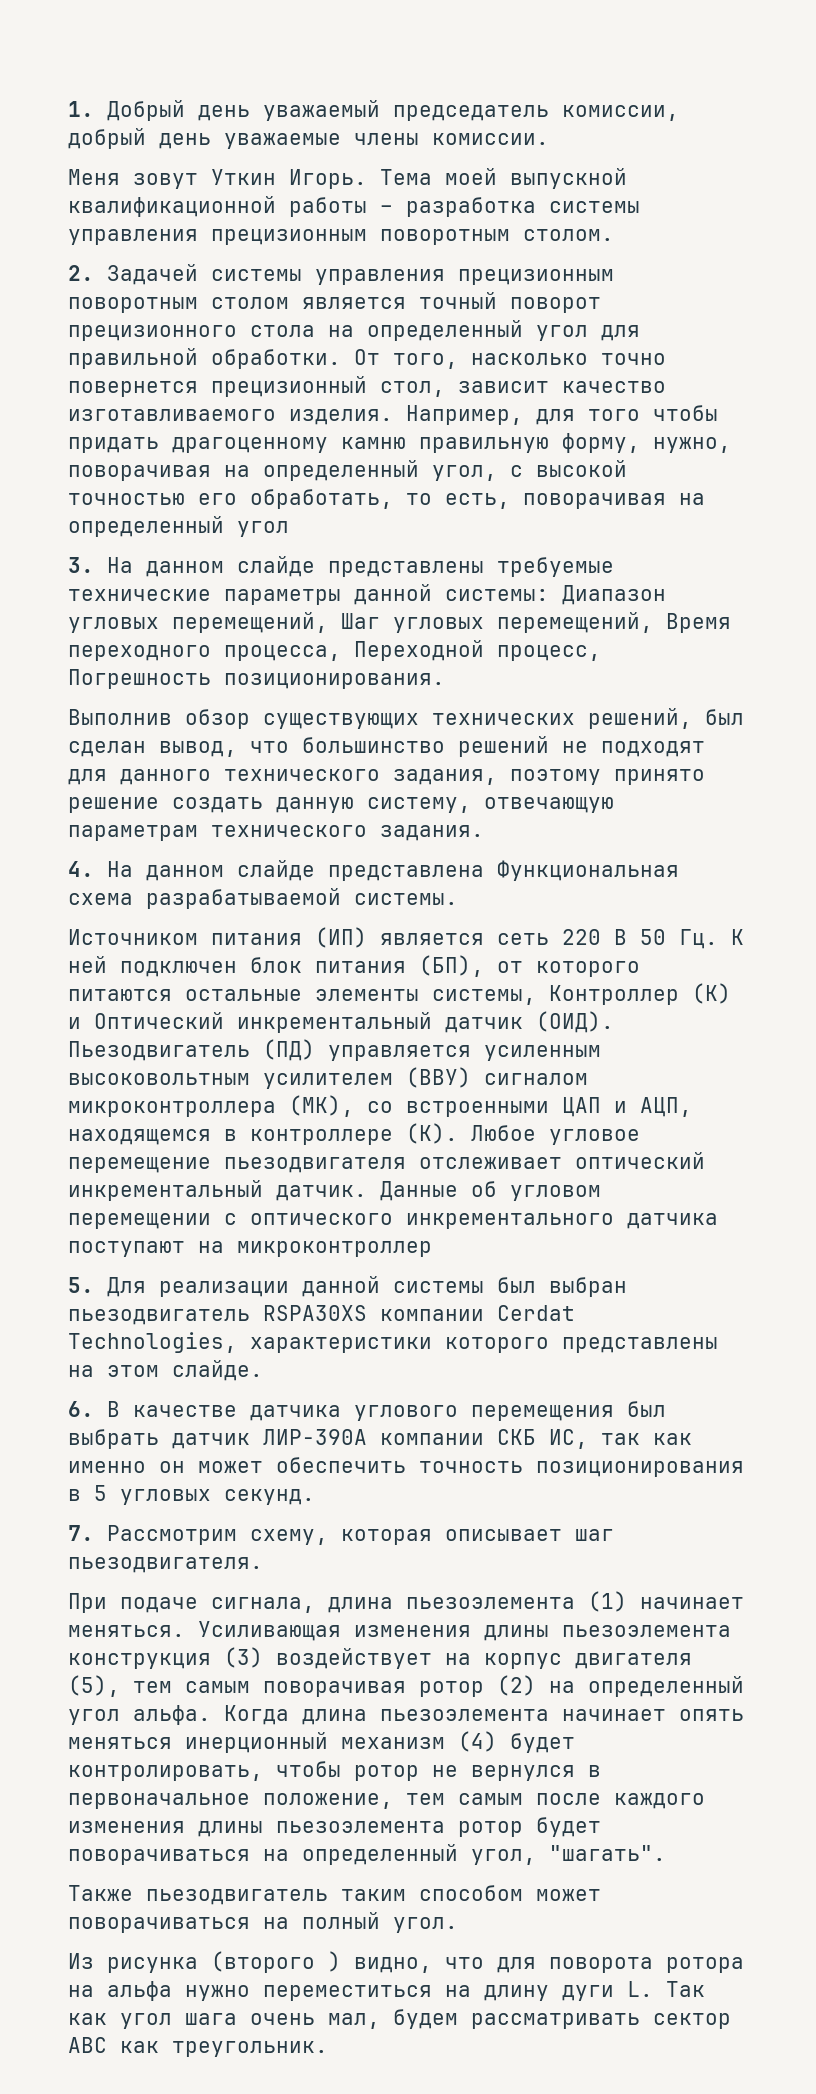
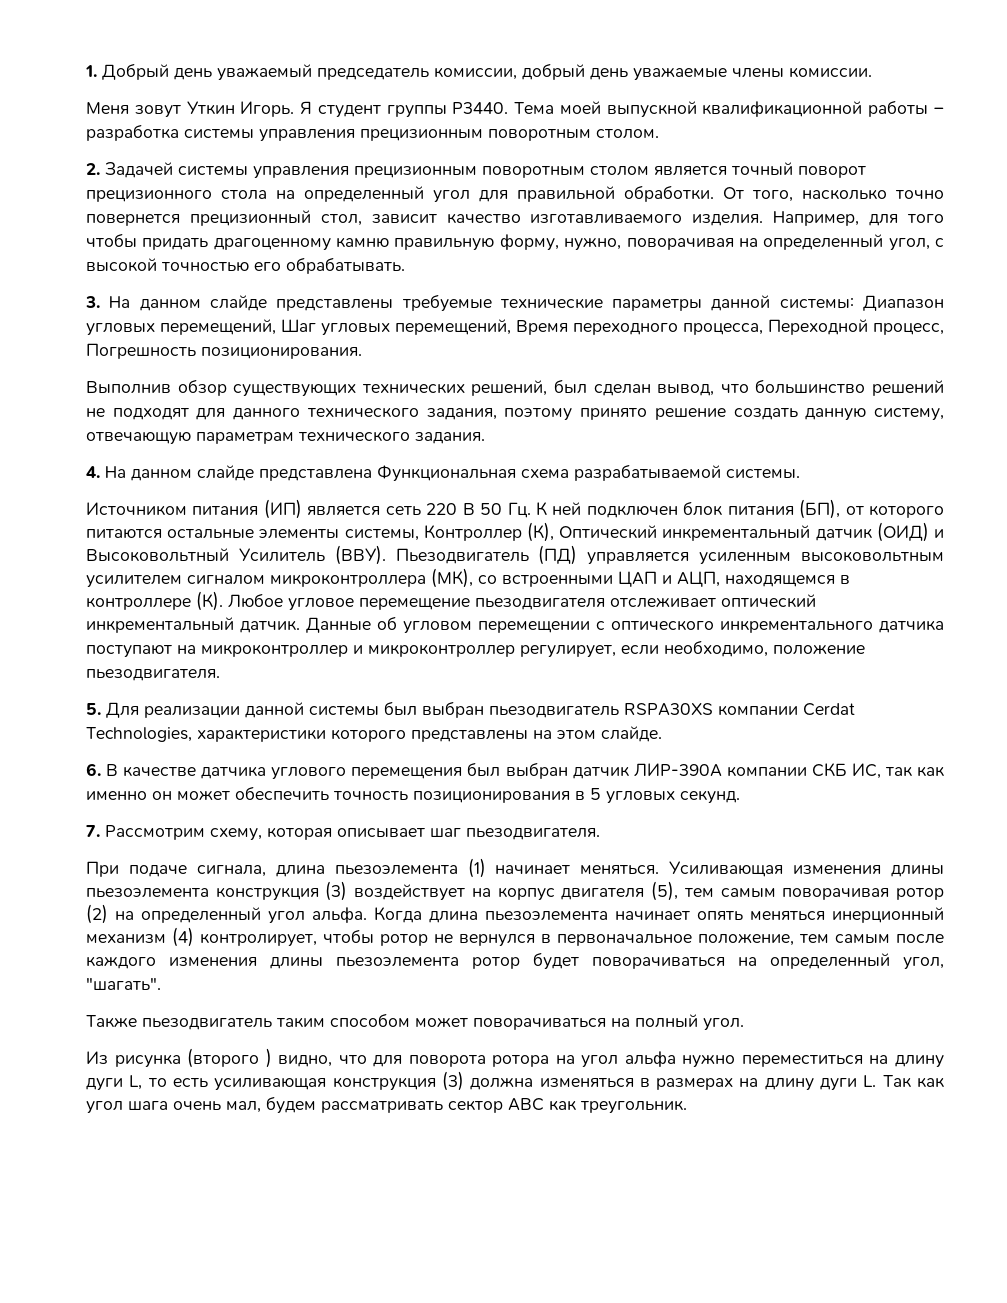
(367, 179) none -> [300,101,509,118] Я студент группы Р3440.
[250,489,705,509] [68,516,289,537] обработать, то есть, поворачивая на определенный угол -> [286,257,405,274] обрабатывать.
[692,983,731,1004] [68,1017,81,1029] (К) и -> [527,522,554,542] (К),
[536,1011,614,1033] (ОИД). -> [876,522,945,542] [86,545,386,565] (ОИД) и Высоковольтный Усилитель (ВВУ).
[406,1067,471,1088] (ВВУ) -> (182, 581) none
(432, 1249) none -> [353,640,865,658] [86,669,220,681] и микроконтроллер регулирует, если необходимо, положение пьезодвигателя.
[68,1429,159,1449] выбрать -> [505,762,568,779] выбран
[510,1733,575,1753] [68,1765,263,1781] будет контролировать, -> [200,933,317,947] контролирует,
(94, 1991) none -> [581,1055,619,1068] угол
(614, 1993) none -> [129,1071,858,1091] L, то есть усиливающая конструкция (3) должна изменяться в размерах на длину дуги

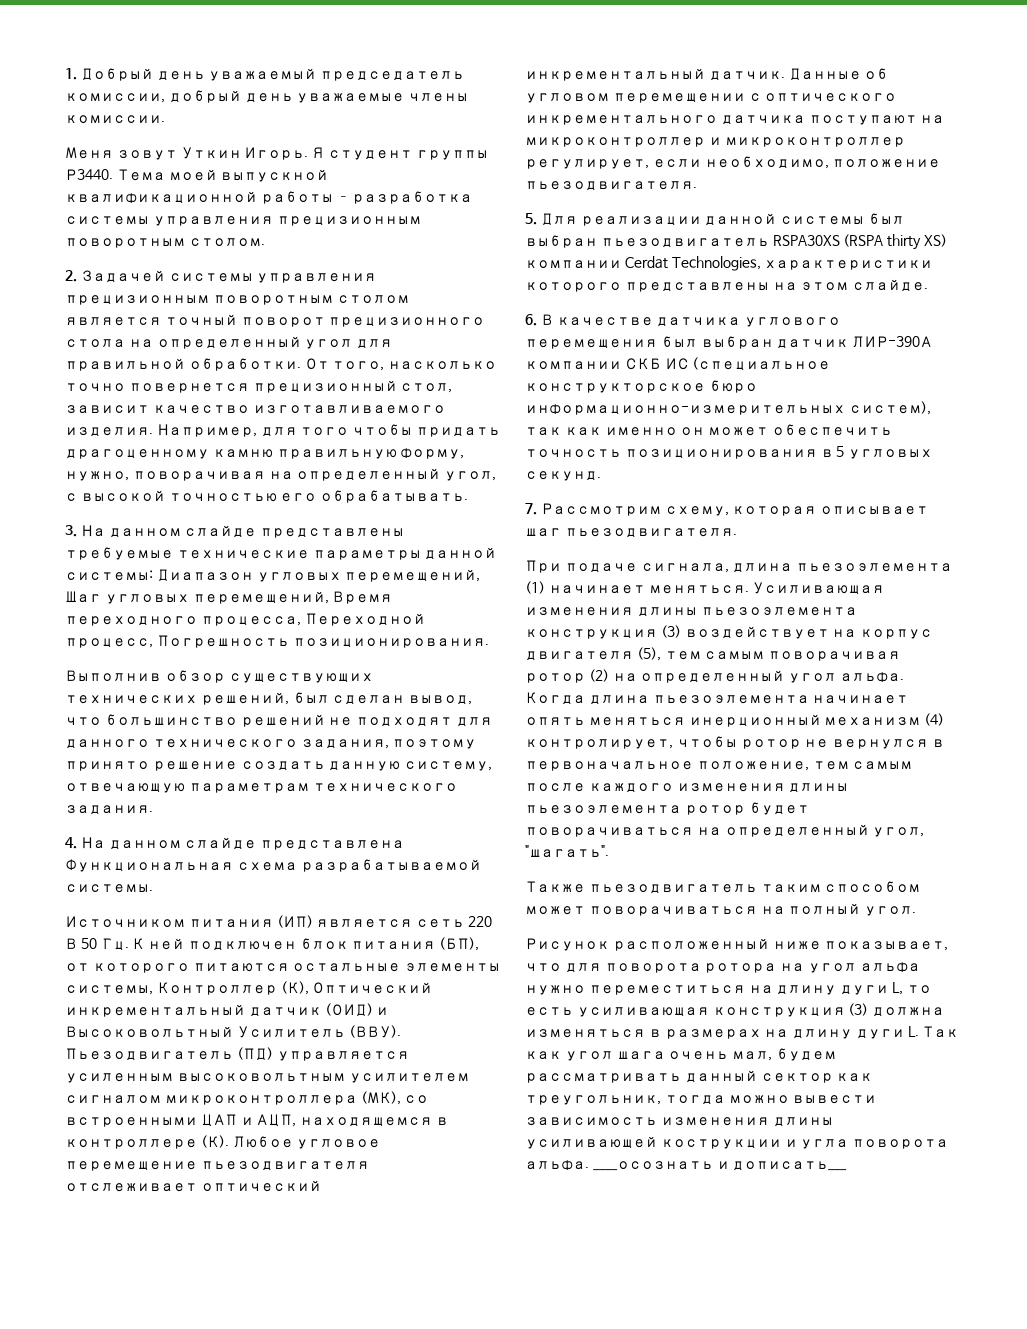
(713, 709) none -> [843,234,947,250] (RSPA thirty XS)
[851,763,881,779] ИС, -> [664,357,831,371] [525,380,757,393] [525,401,931,415] ИС (специальное конструкторское бюро информационно-измерительных систем),
[86,1048,333,1068] Из рисунка (второго ) видно, -> [525,938,949,951] Рисунок расположенный ниже показывает,
[448,1098,687,1114] сектор ABC как треугольник. -> [684,1070,873,1083] [525,1095,877,1105] [525,1117,833,1127] [525,1136,949,1149] [525,1160,848,1171] данный сектор как треугольник, тогда можно вывести зависимость изменения длины усиливающей кострукции и угла поворота альфа. ____осознать и дописать___

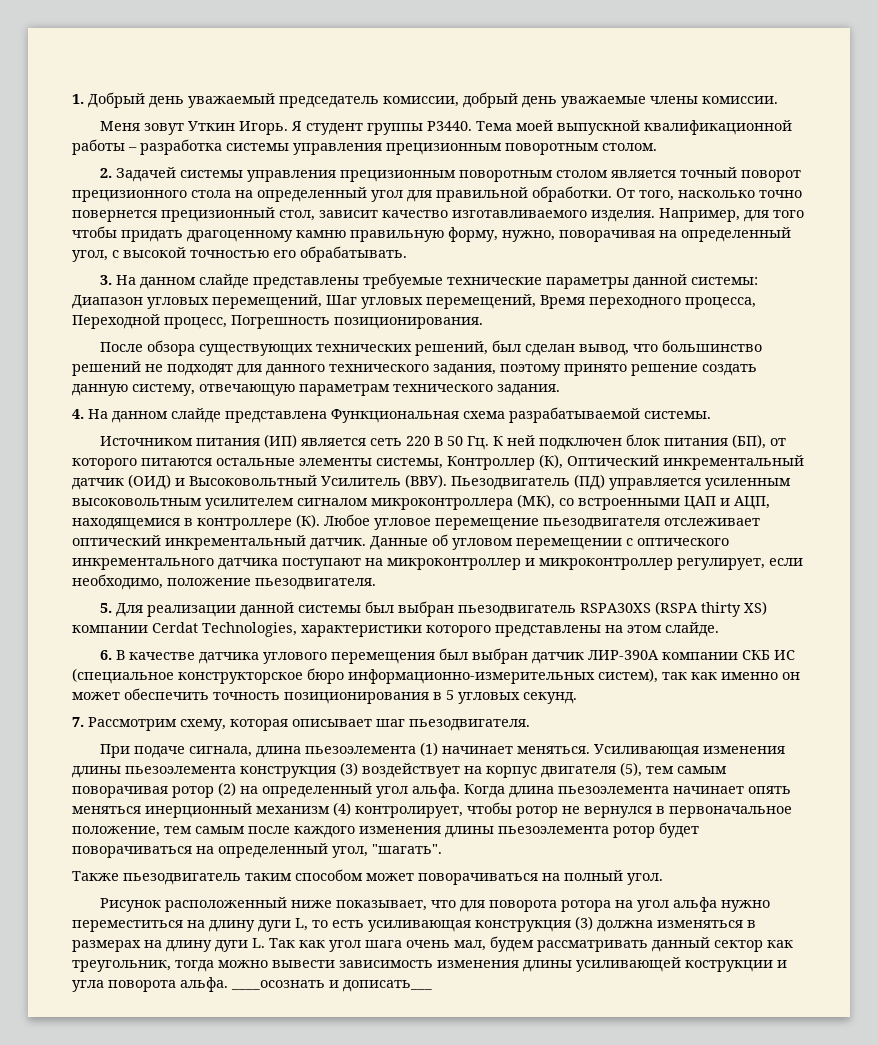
[65,670,225,683] Выполнив обзор -> [99,340,195,356] После обзора
[300,1117,433,1127] находящемся -> [72,518,180,530] находящемися

